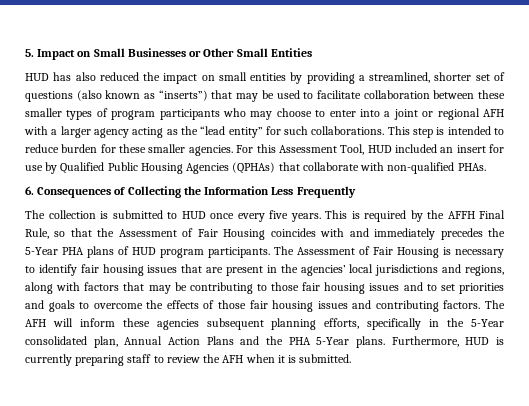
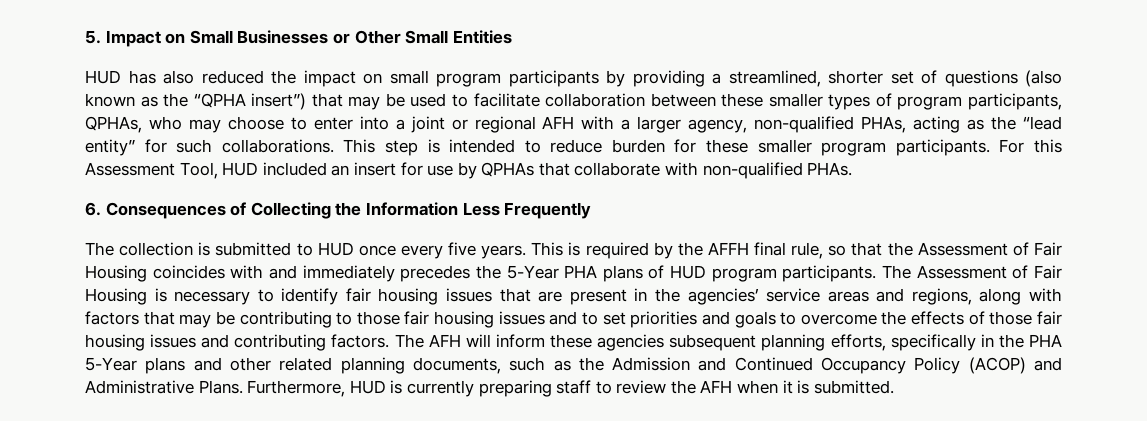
[250,73,287,81] entities -> [436,70,599,87] program participants
[158,90,208,101] “inserts”) -> [163,93,307,110] the “QPHA insert”)
[159,109,220,120] participants -> [967,93,1062,110] [85,116,142,133] participants, QPHAs,
[93,128,129,138] agency -> [688,116,907,133] agency, non-qualified PHAs,
[188,145,233,156] agencies. -> [821,139,990,156] program participants.
[60,162,276,174] Qualified Public Housing Agencies (QPHAs) -> [481,162,535,177] QPHAs
[479,210,505,219] [25,228,49,239] Final Rule, -> [754,242,824,259] final rule,
[349,264,439,276] local jurisdictions -> [766,288,869,302] service areas
[470,319,504,327] [25,336,386,348] 5-Year consolidated plan, Annual Action Plans and the PHA 5-Year plans. -> [1029,334,1062,347] [85,357,1062,374] [85,380,243,394] PHA 5-Year plans and other related planning documents, such as the Admission and Continued Occupancy Policy (ACOP) and Administrative Plans.

